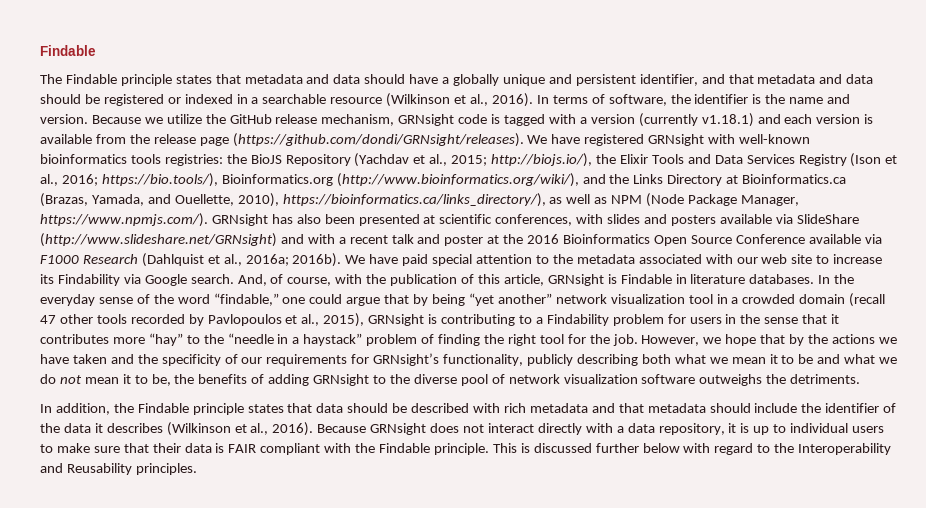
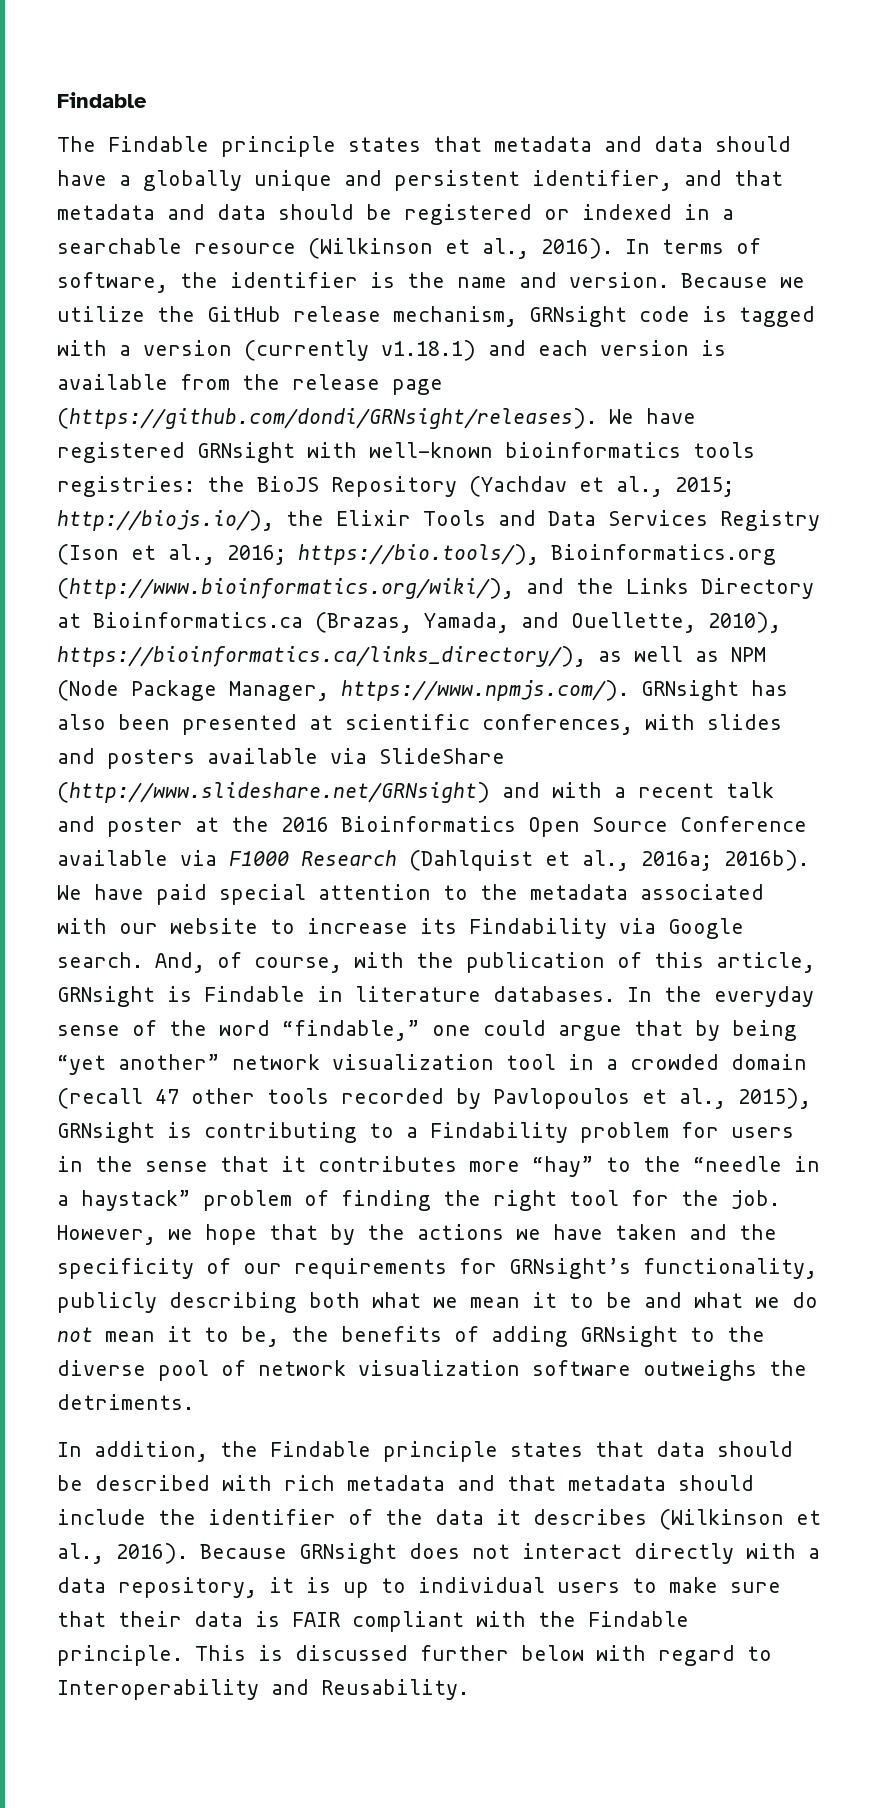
[761,254,813,264] web site -> [170,918,258,934] website
[774,443,795,453] the -> (772, 1653) none
[66,463,197,475] Reusability principles. -> [321,1679,469,1700] Reusability.

